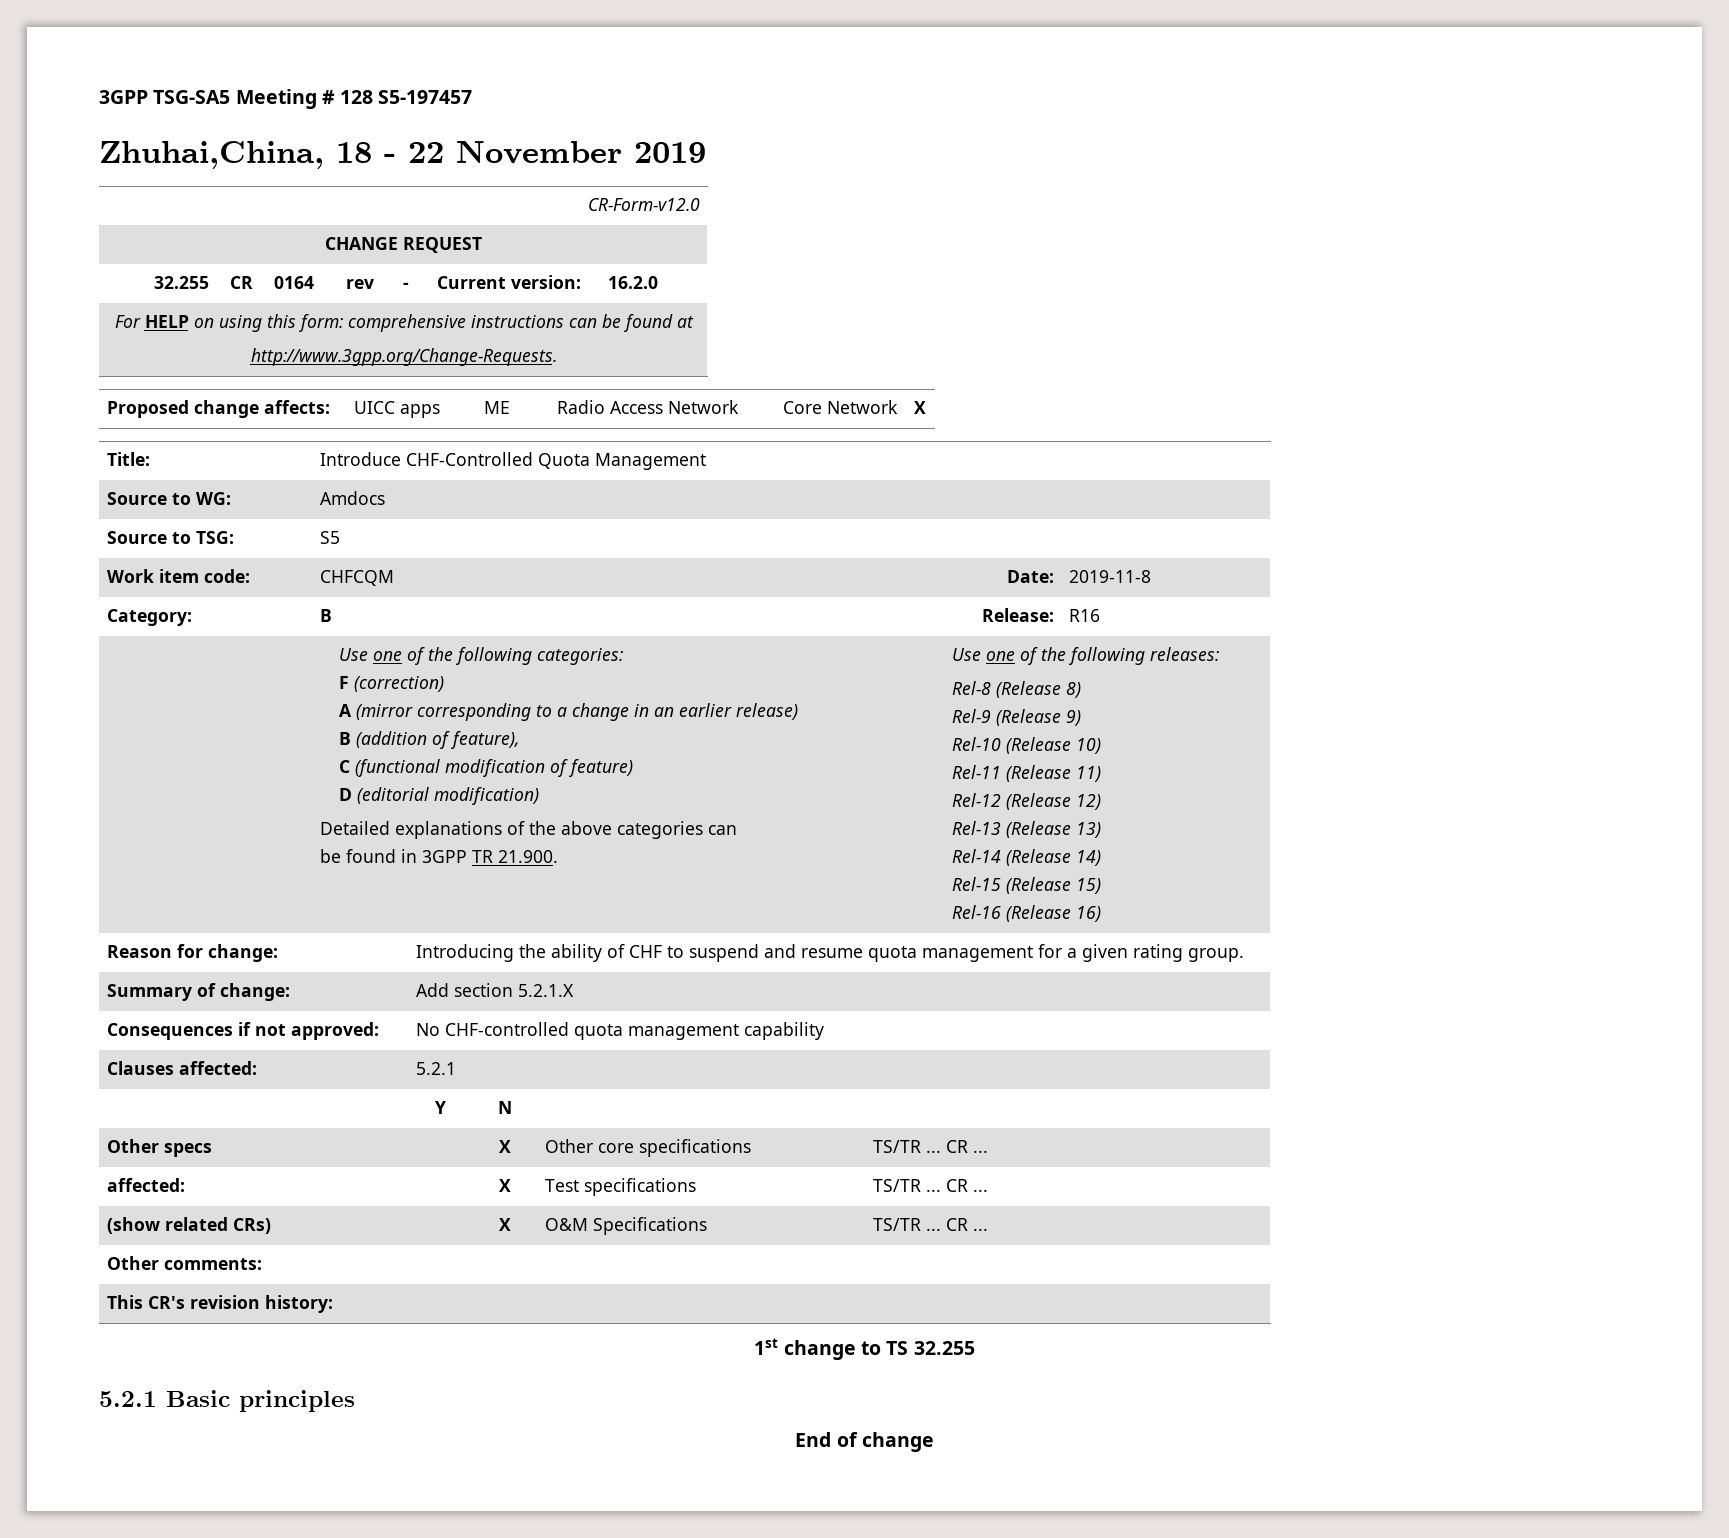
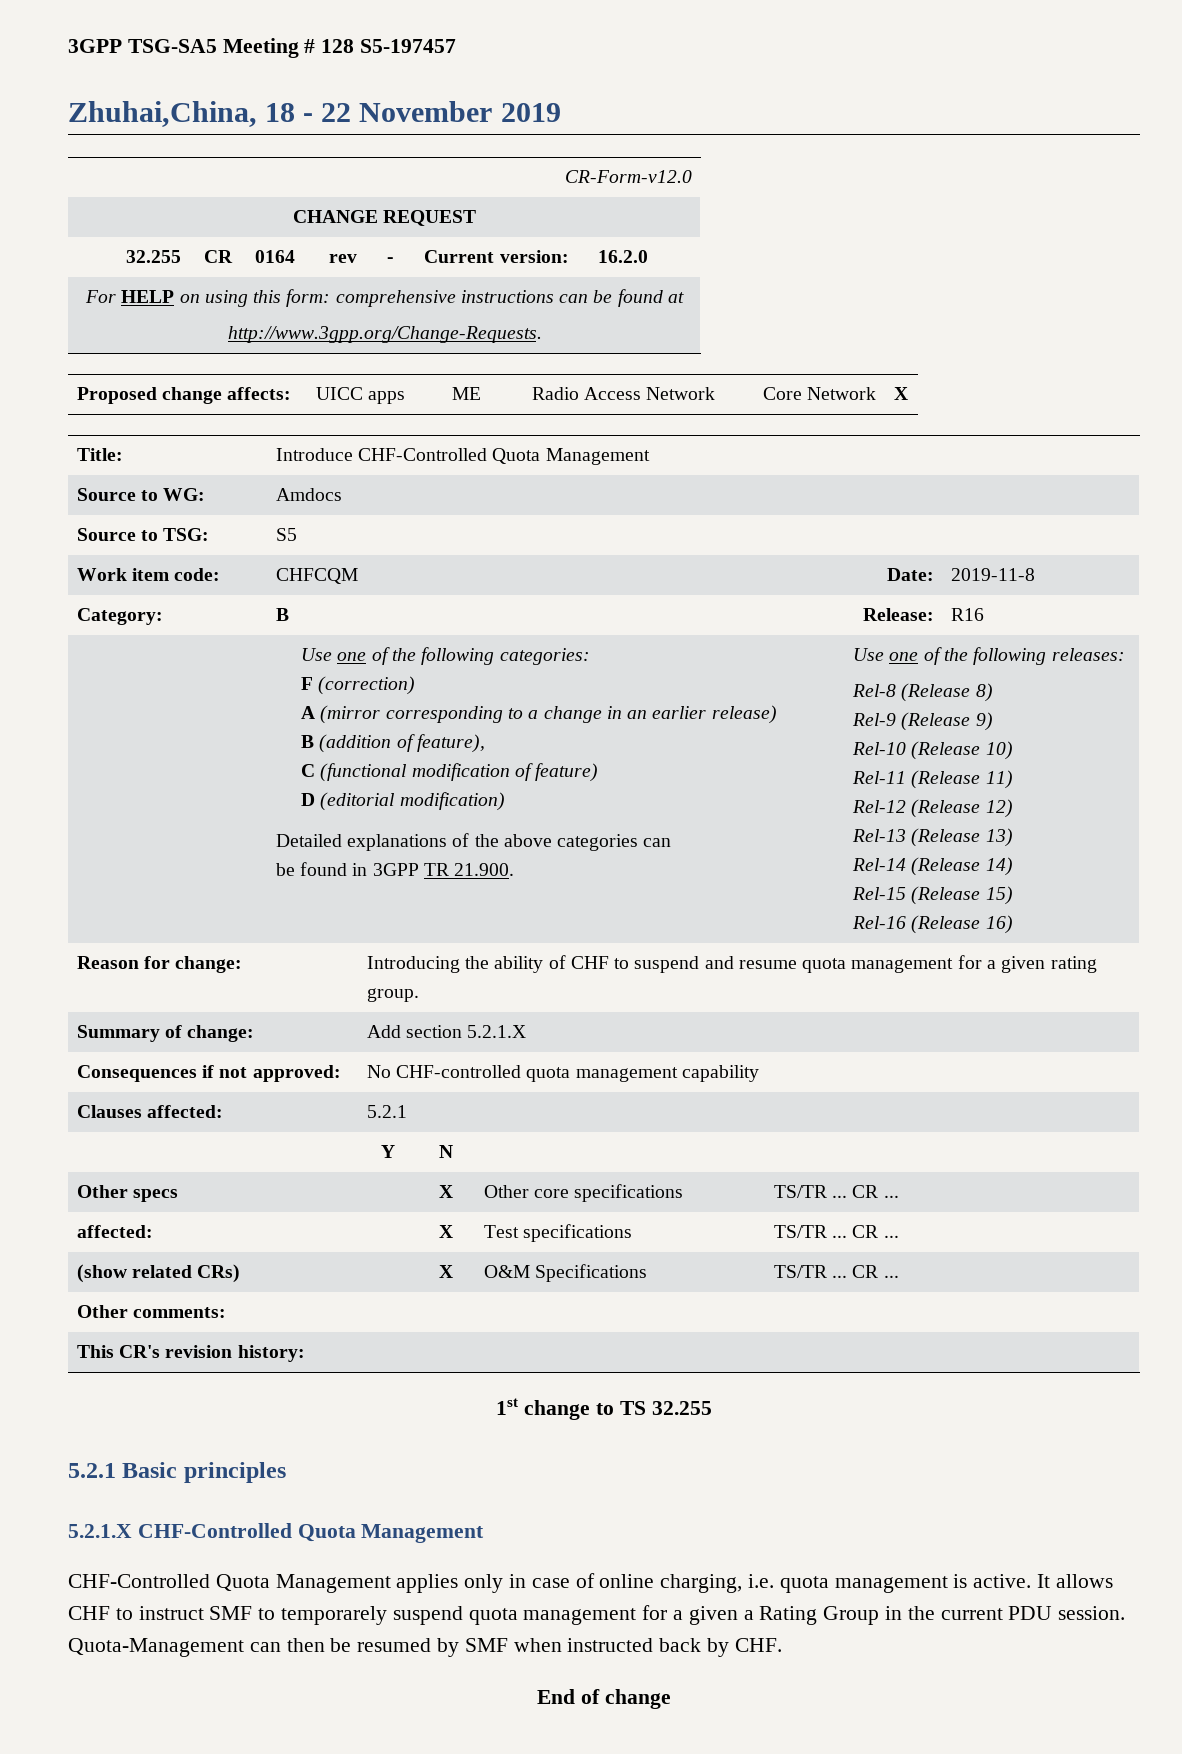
(355, 1401) none -> [68,1523,485,1543] [68,1573,1113,1593] [68,1605,1126,1625] [68,1638,782,1657] // 5.2.1.X CHF-Controlled Quota Management // CHF-Controlled Quota Management applies only in case of online charging, i.e. quota management is active. It allows CHF to instruct SMF to temporarely suspend quota management for a given a Rating Group in the current PDU session. Quota-Management can then be resumed by SMF when instructed back by CHF.

